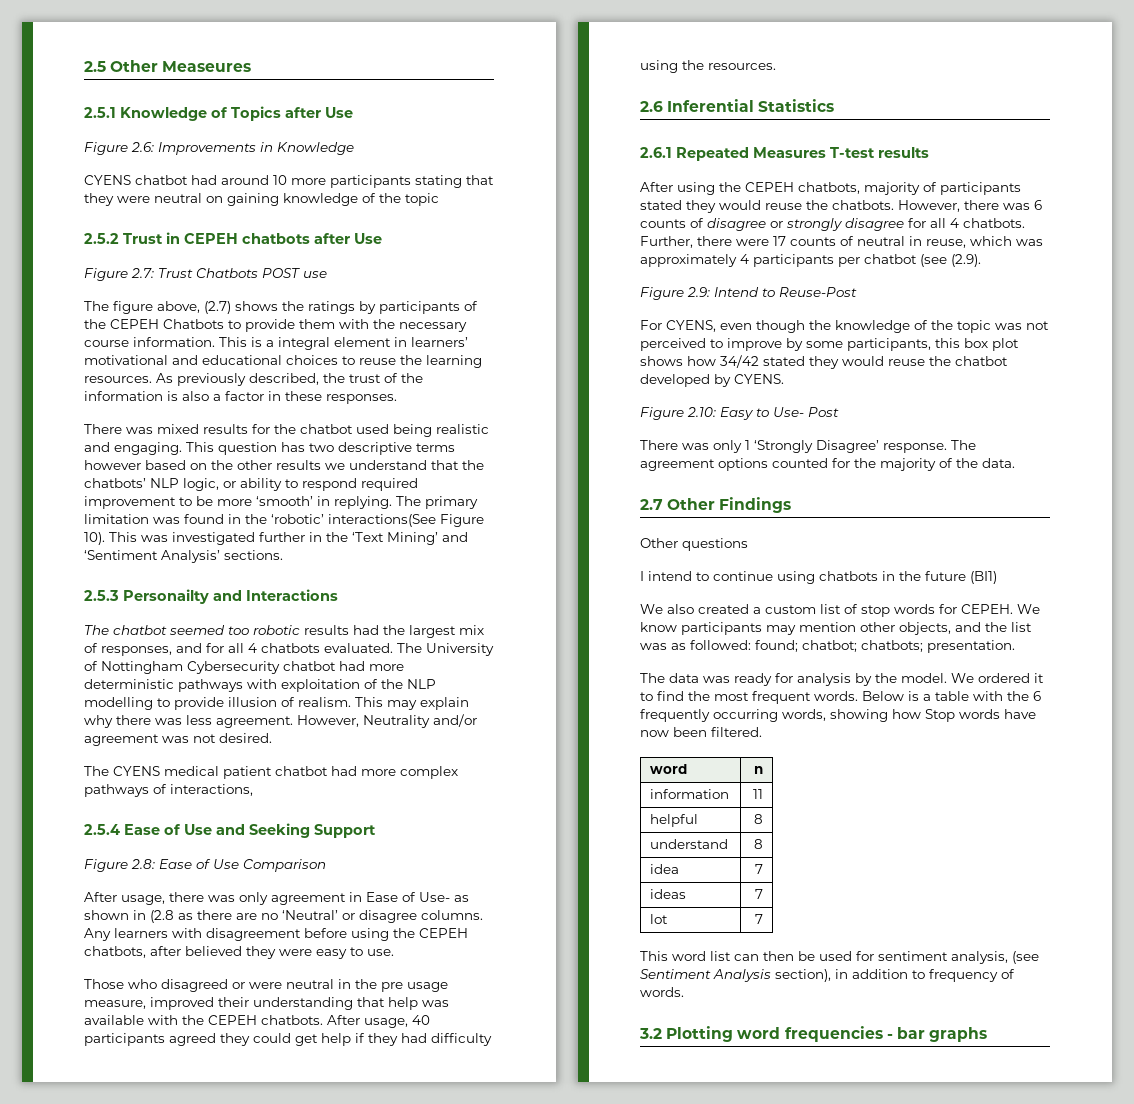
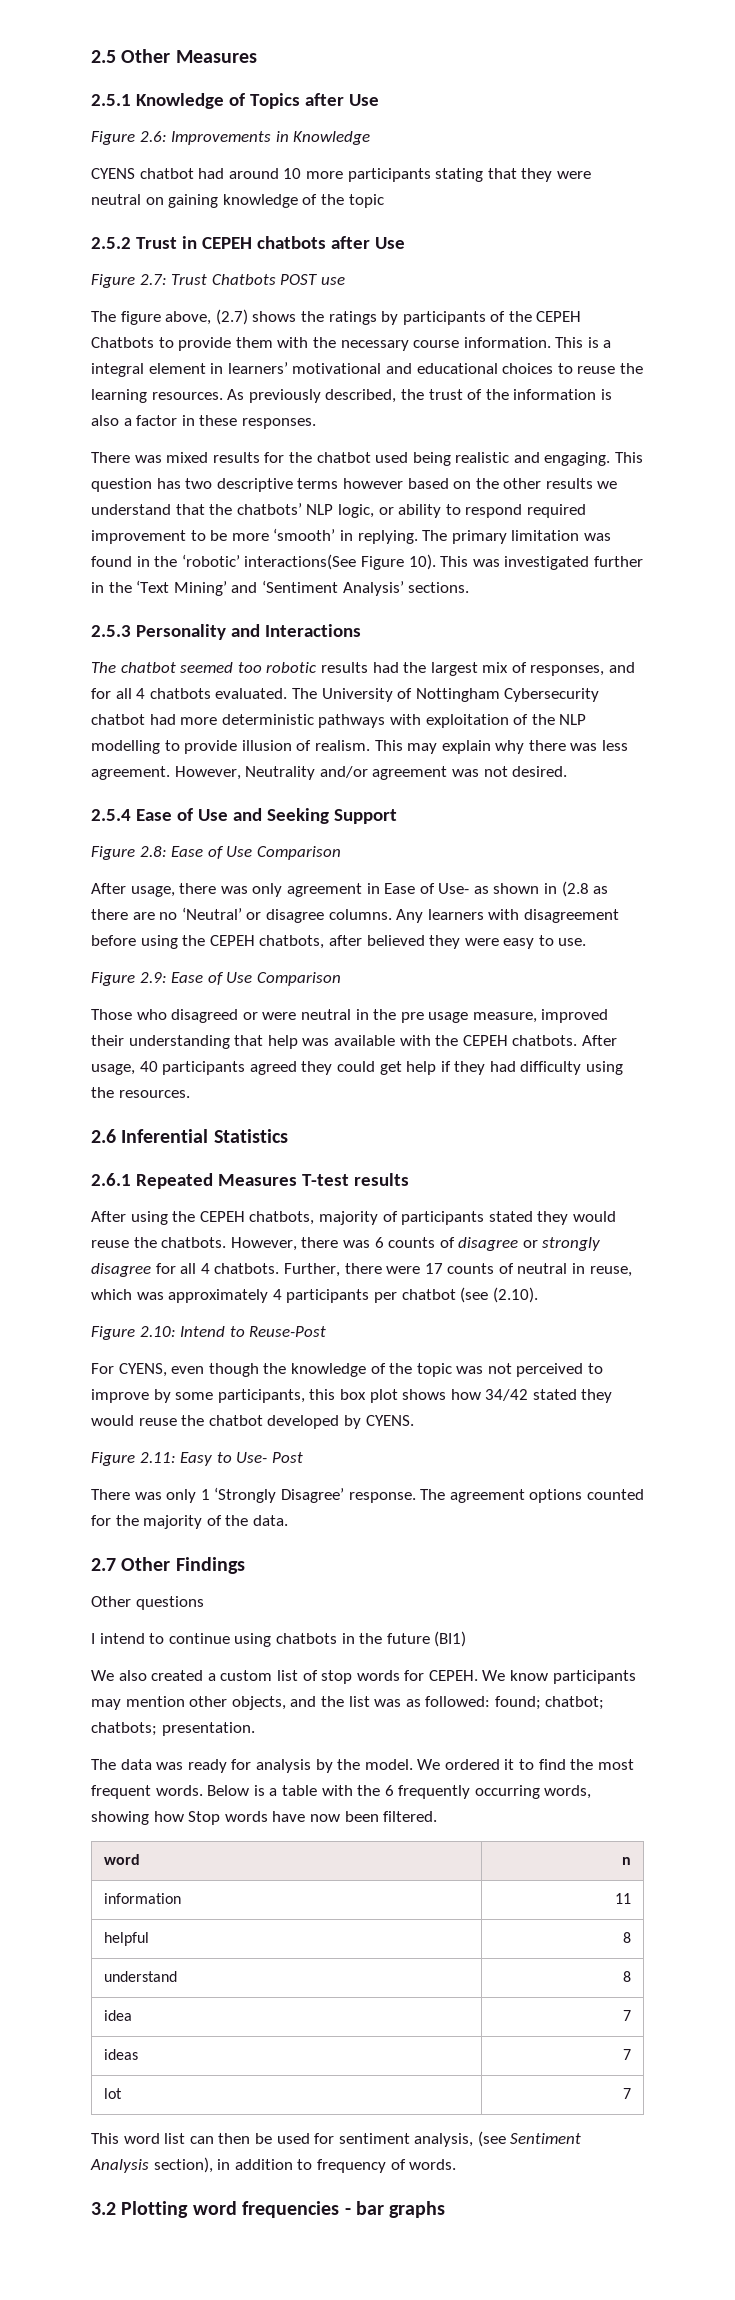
[162,61,252,72] Measeures -> [175,50,257,63] Measures
[123,589,209,604] Personailty -> [135,624,226,640] Personality
[84,766,458,779] [84,784,253,797] // The CYENS medical patient chatbot had more complex pathways of interactions, -> (568, 771) none
(394, 952) none -> [91,972,341,986] // Figure 2.9: Ease of Use Comparison
[951,254,981,267] [640,287,710,300] (2.9). // Figure 2.9: -> [492,1287,538,1303] [91,1326,176,1340] (2.10). // Figure 2.10:
[687,407,716,417] 2.10: -> [139,1452,176,1463] 2.11:

